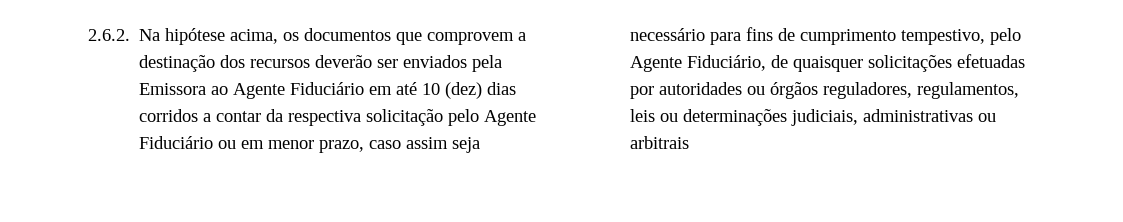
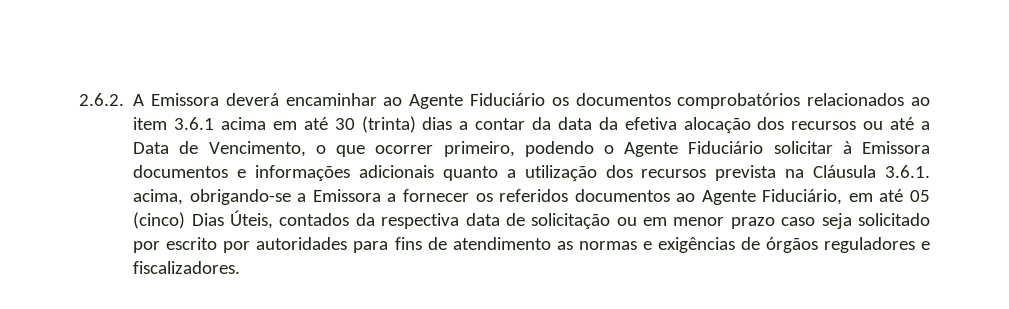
[139,28,527,45] [139,55,503,72] [139,82,517,99] [139,109,537,126] [139,136,481,153] [630,27,1022,45] [630,54,1026,72] [630,82,1020,99] [630,109,997,126] [630,136,690,149] Na hipótese acima, os documentos que comprovem a destinação dos recursos deverão ser enviados pela Emissora ao Agente Fiduciário em até 10 (dez) dias corridos a contar da respectiva solicitação pelo Agente Fiduciário ou em menor prazo, caso assim seja necessário para fins de cumprimento tempestivo, pelo Agente Fiduciário, de quaisquer solicitações efetuadas por autoridades ou órgãos reguladores, regulamentos, leis ou determinações judiciais, administrativas ou arbitrais -> [133,93,930,109] [133,116,931,133] [133,141,930,157] [133,165,931,181] [133,189,931,205] [133,210,930,229] [133,237,930,253] [133,261,241,274] A Emissora deverá encaminhar ao Agente Fiduciário os documentos comprobatórios relacionados ao item 3.6.1 acima em até 30 (trinta) dias a contar da data da efetiva alocação dos recursos ou até a Data de Vencimento, o que ocorrer primeiro, podendo o Agente Fiduciário solicitar à Emissora documentos e informações adicionais quanto a utilização dos recursos prevista na Cláusula 3.6.1. acima, obrigando-se a Emissora a fornecer os referidos documentos ao Agente Fiduciário, em até 05 (cinco) Dias Úteis, contados da respectiva data de solicitação ou em menor prazo caso seja solicitado por escrito por autoridades para fins de atendimento as normas e exigências de órgãos reguladores e fiscalizadores.

